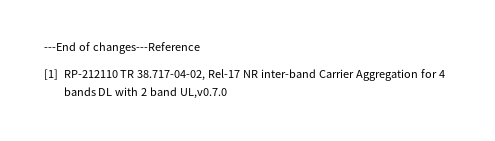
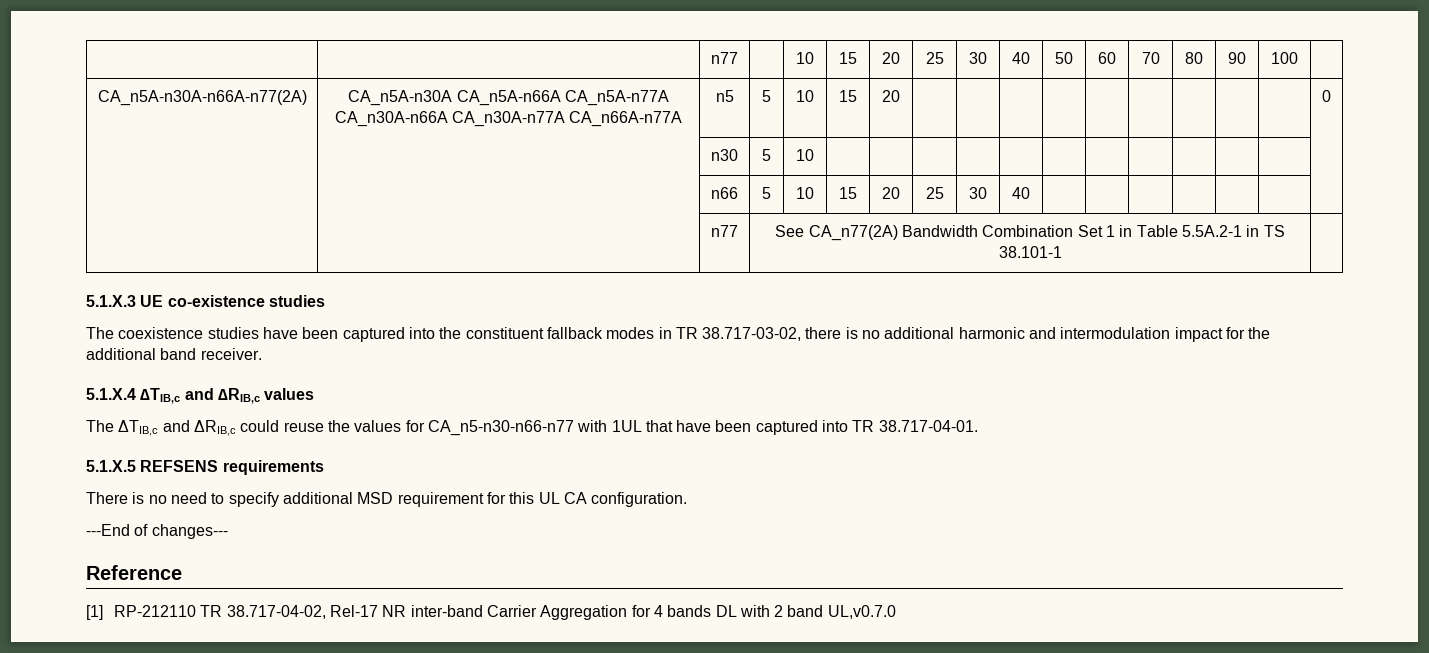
[44,42,200,54] ---End of changes---Reference -> [711,52,738,64] [796,52,814,64] [839,52,857,64] [882,52,900,64] [925,52,944,64] [969,52,987,64] [1012,52,1030,64] [1055,52,1073,64] [1098,52,1116,64] [1141,52,1160,64] [1185,52,1203,64] [1228,52,1246,64] [1271,52,1298,64] [97,90,307,106] [348,90,669,106] [334,111,683,127] [715,90,734,102] [762,90,771,102] [796,90,814,102] [839,90,857,102] [882,90,900,102] [1322,90,1331,102] [711,149,738,161] [762,149,771,161] [796,149,814,161] [711,187,738,199] [762,187,771,199] [796,187,814,199] [839,187,857,199] [882,187,900,199] [925,187,944,199] [969,187,987,199] [1012,187,1030,199] [711,225,738,237] [775,225,1285,241] [998,246,1062,258] [86,295,325,307] [86,327,1271,342] [86,348,262,360] [86,388,315,404] [86,420,978,436] [86,460,324,475] [86,492,688,507] [86,524,228,539] [86,565,182,580] | | n77 | | 10 | 15 | 20 | 25 | 30 | 40 | 50 | 60 | 70 | 80 | 90 | 100 | // CA_n5A-n30A-n66A-n77(2A) | CA_n5A-n30A CA_n5A-n66A CA_n5A-n77A CA_n30A-n66A CA_n30A-n77A CA_n66A-n77A | n5 | 5 | 10 | 15 | 20 | | | | | | | | | | 0 // | | n30 | 5 | 10 | | | | | | | | | | | | // | | n66 | 5 | 10 | 15 | 20 | 25 | 30 | 40 | | | | | | | // | | n77 | See CA_n77(2A) Bandwidth Combination Set 1 in Table 5.5A.2-1 in TS 38.101-1 | // 5.1.X.3 UE co-existence studies // The coexistence studies have been captured into the constituent fallback modes in TR 38.717-03-02, there is no additional harmonic and intermodulation impact for the additional band receiver. // 5.1.X.4 ∆TIB,c and ∆RIB,c values // The ΔTIB,c and ΔRIB,c could reuse the values for CA_n5-n30-n66-n77 with 1UL that have been captured into TR 38.717-04-01. // 5.1.X.5 REFSENS requirements // There is no need to specify additional MSD requirement for this UL CA configuration. // ---End of changes--- // Reference

